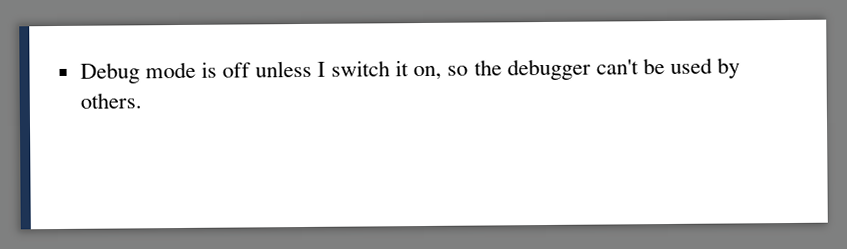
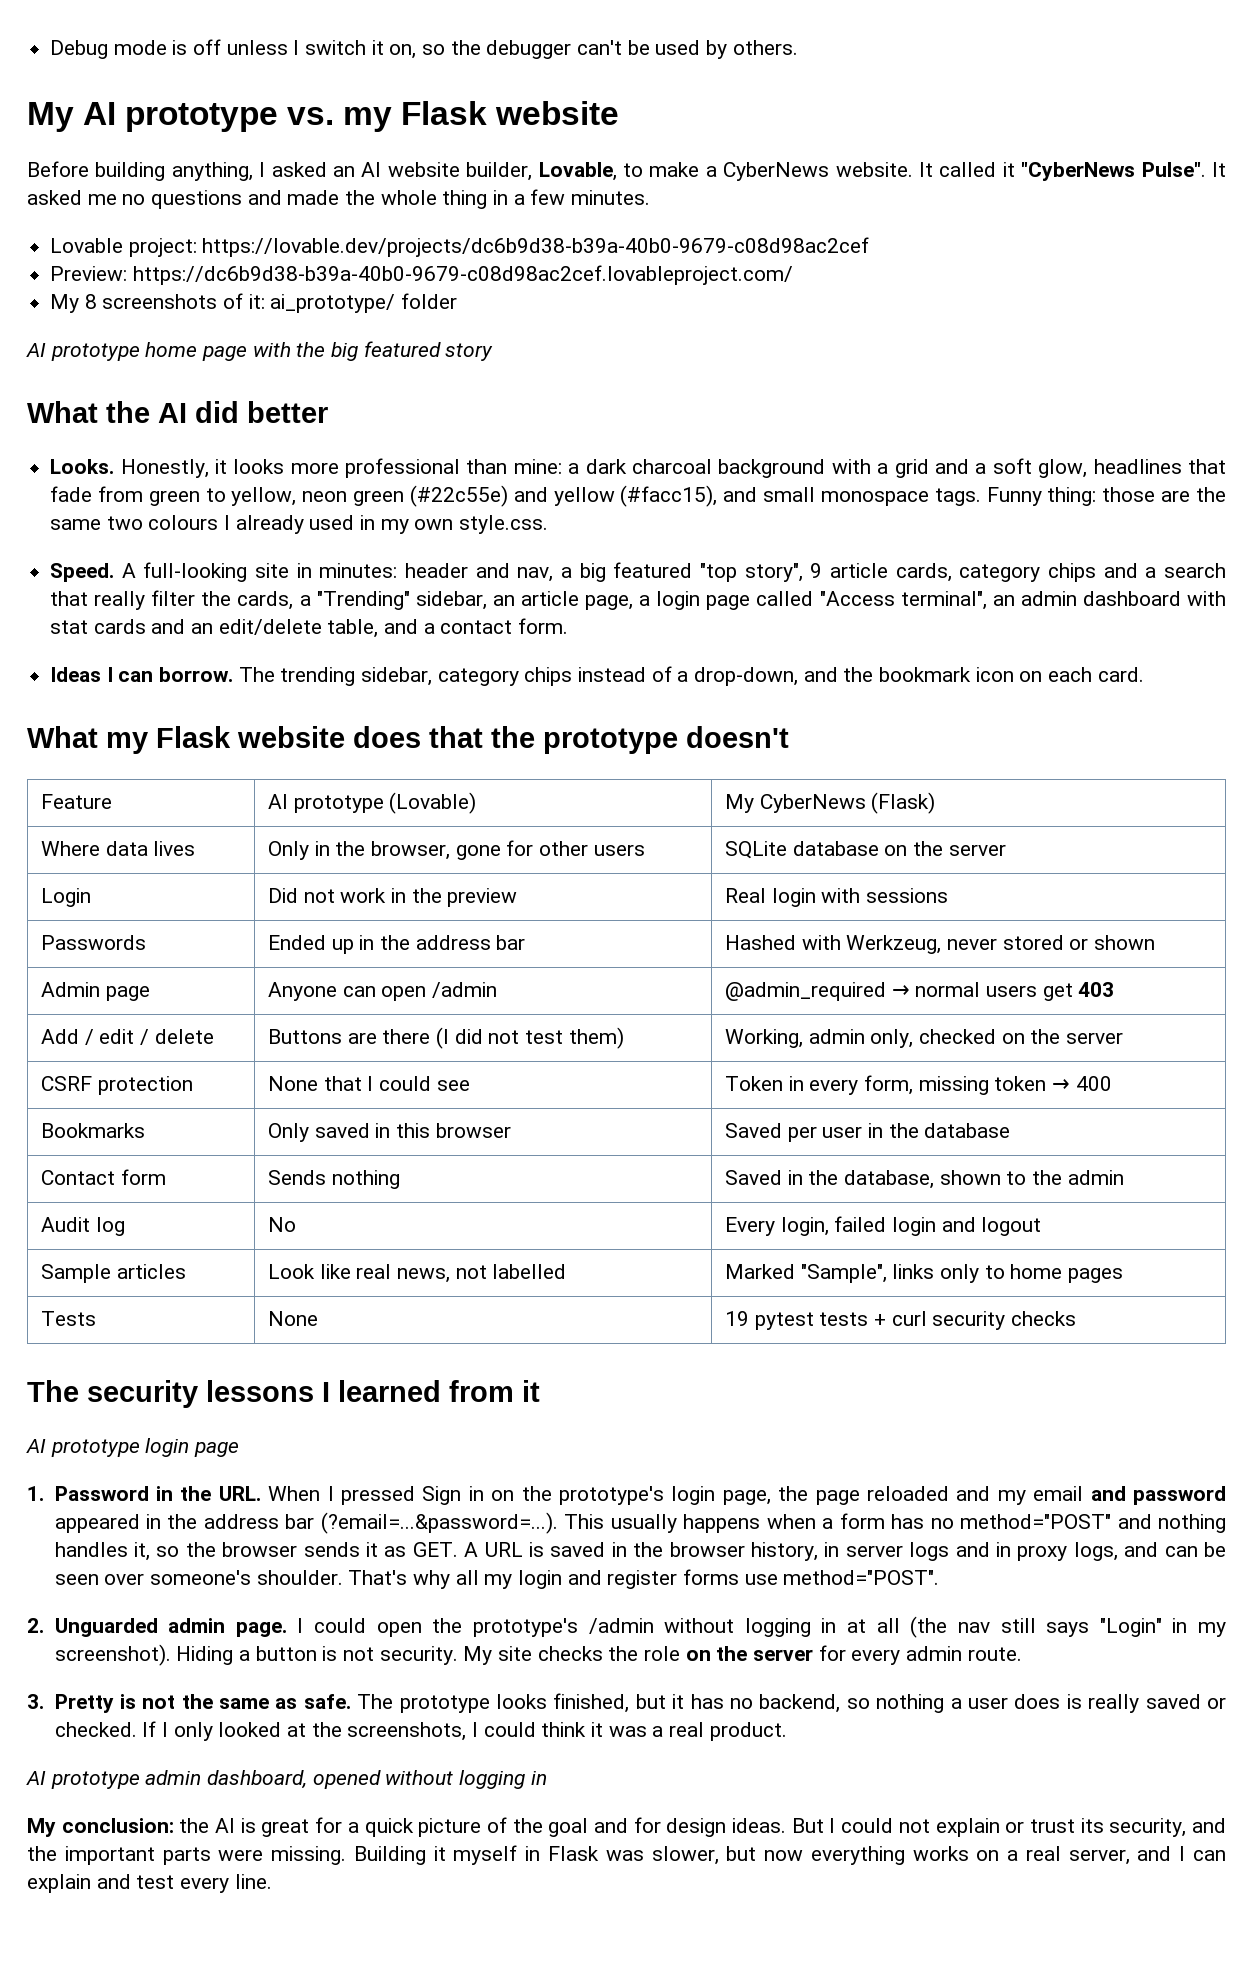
(142, 100) none -> [27,101,620,132] [27,161,1226,181] [27,189,651,209] [50,237,870,257] [50,265,793,285] [50,293,458,313] [26,341,494,361] [27,401,328,423] [50,458,1226,478] [50,485,1227,507] [50,515,549,534] [50,562,1227,582] [50,590,1227,610] [50,618,569,638] [50,666,1144,686] [27,726,789,754] [40,794,112,809] [267,792,477,814] [724,792,936,814] [40,841,196,856] [267,840,645,860] [724,841,1006,859] [40,888,91,907] [267,888,518,907] [724,888,948,907] [40,935,146,950] [267,935,526,954] [724,935,1155,954] [40,982,150,1001] [267,982,497,1001] [724,982,1115,1001] [40,1029,214,1045] [267,1027,624,1049] [724,1029,1123,1048] [40,1076,193,1095] [267,1076,470,1091] [724,1075,1112,1095] [40,1123,145,1138] [267,1123,511,1142] [724,1123,1011,1142] [40,1169,166,1185] [267,1170,400,1189] [724,1170,1124,1189] [40,1217,125,1236] [267,1217,296,1232] [724,1216,1042,1236] [40,1264,186,1283] [267,1264,567,1283] [724,1264,1123,1283] [40,1311,96,1326] [267,1311,318,1326] [724,1311,1076,1330] [27,1380,540,1408] [26,1438,240,1457] [27,1486,1227,1505] [54,1512,1226,1534] [54,1542,1227,1561] [54,1569,940,1589] [27,1616,1226,1638] [54,1644,1022,1666] [27,1693,1226,1713] [54,1721,787,1741] [26,1770,547,1789] [27,1817,1227,1837] [27,1845,1226,1865] [27,1874,272,1893] // My AI prototype vs. my Flask website // Before building anything, I asked an AI website builder, Lovable, to make a CyberNews website. It called it "CyberNews Pulse". It asked me no questions and made the whole thing in a few minutes. // Lovable project: https://lovable.dev/projects/dc6b9d38-b39a-40b0-9679-c08d98ac2cef // Preview: https://dc6b9d38-b39a-40b0-9679-c08d98ac2cef.lovableproject.com/ // My 8 screenshots of it: ai_prototype/ folder // AI prototype home page with the big featured story // What the AI did better // Looks. Honestly, it looks more professional than mine: a dark charcoal background with a grid and a soft glow, headlines that fade from green to yellow, neon green (#22c55e) and yellow (#facc15), and small monospace tags. Funny thing: those are the same two colours I already used in my own style.css. // Speed. A full-looking site in minutes: header and nav, a big featured "top story", 9 article cards, category chips and a search that really filter the cards, a "Trending" sidebar, an article page, a login page called "Access terminal", an admin dashboard with stat cards and an edit/delete table, and a contact form. // Ideas I can borrow. The trending sidebar, category chips instead of a drop-down, and the bookmark icon on each card. // What my Flask website does that the prototype doesn't // Feature | AI prototype (Lovable) | My CyberNews (Flask) // Where data lives | Only in the browser, gone for other users | SQLite database on the server // Login | Did not work in the preview | Real login with sessions // Passwords | Ended up in the address bar | Hashed with Werkzeug, never stored or shown // Admin page | Anyone can open /admin | @admin_required → normal users get 403 // Add / edit / delete | Buttons are there (I did not test them) | Working, admin only, checked on the server // CSRF protection | None that I could see | Token in every form, missing token → 400 // Bookmarks | Only saved in this browser | Saved per user in the database // Contact form | Sends nothing | Saved in the database, shown to the admin // Audit log | No | Every login, failed login and logout // Sample articles | Look like real news, not labelled | Marked "Sample", links only to home pages // Tests | None | 19 pytest tests + curl security checks // The security lessons I learned from it // AI prototype login page // 1. Password in the URL. When I pressed Sign in on the prototype's login page, the page reloaded and my email and password appeared in the address bar (?email=...&password=...). This usually happens when a form has no method="POST" and nothing handles it, so the browser sends it as GET. A URL is saved in the browser history, in server logs and in proxy logs, and can be seen over someone's shoulder. That's why all my login and register forms use method="POST". // 2. Unguarded admin page. I could open the prototype's /admin without logging in at all (the nav still says "Login" in my screenshot). Hiding a button is not security. My site checks the role on the server for every admin route. // 3. Pretty is not the same as safe. The prototype looks finished, but it has no backend, so nothing a user does is really saved or checked. If I only looked at the screenshots, I could think it was a real product. // AI prototype admin dashboard, opened without logging in // My conclusion: the AI is great for a quick picture of the goal and for design ideas. But I could not explain or trust its security, and the important parts were missing. Building it myself in Flask was slower, but now everything works on a real server, and I can explain and test every line.

